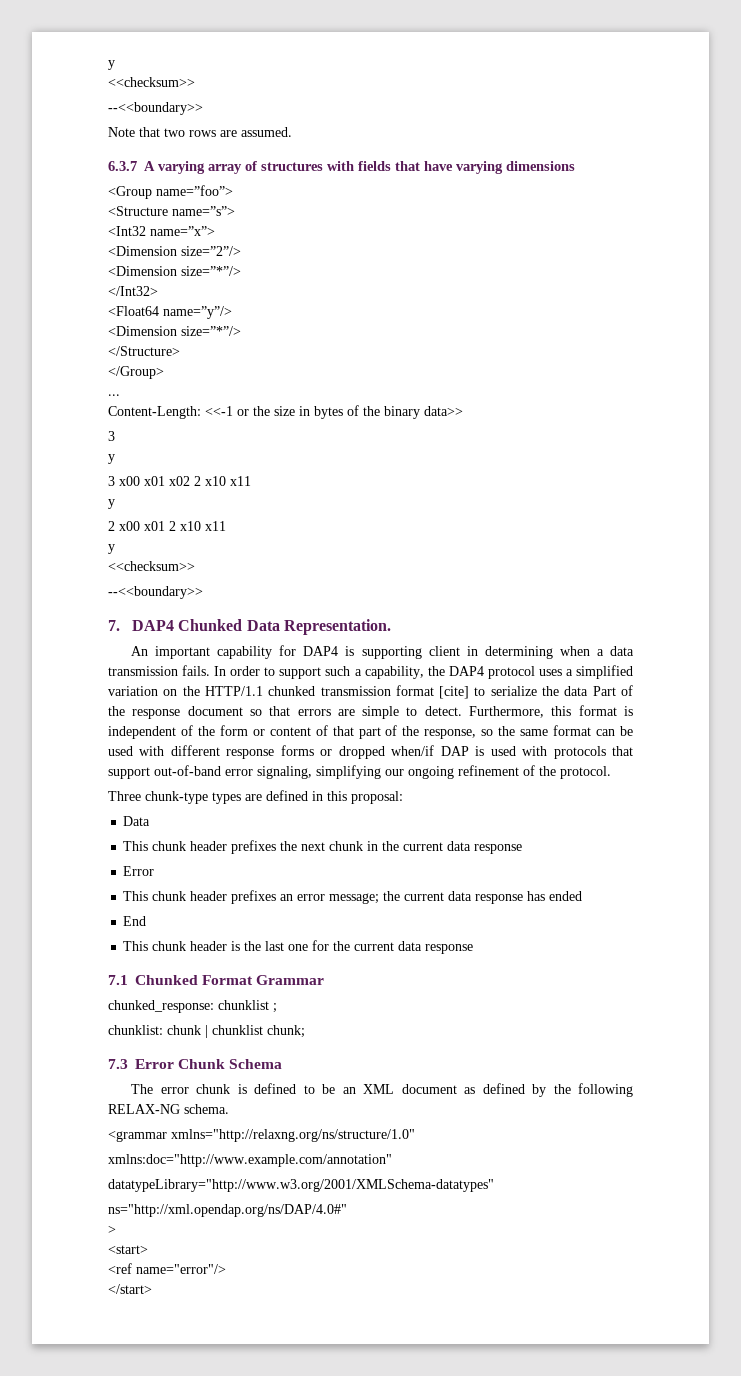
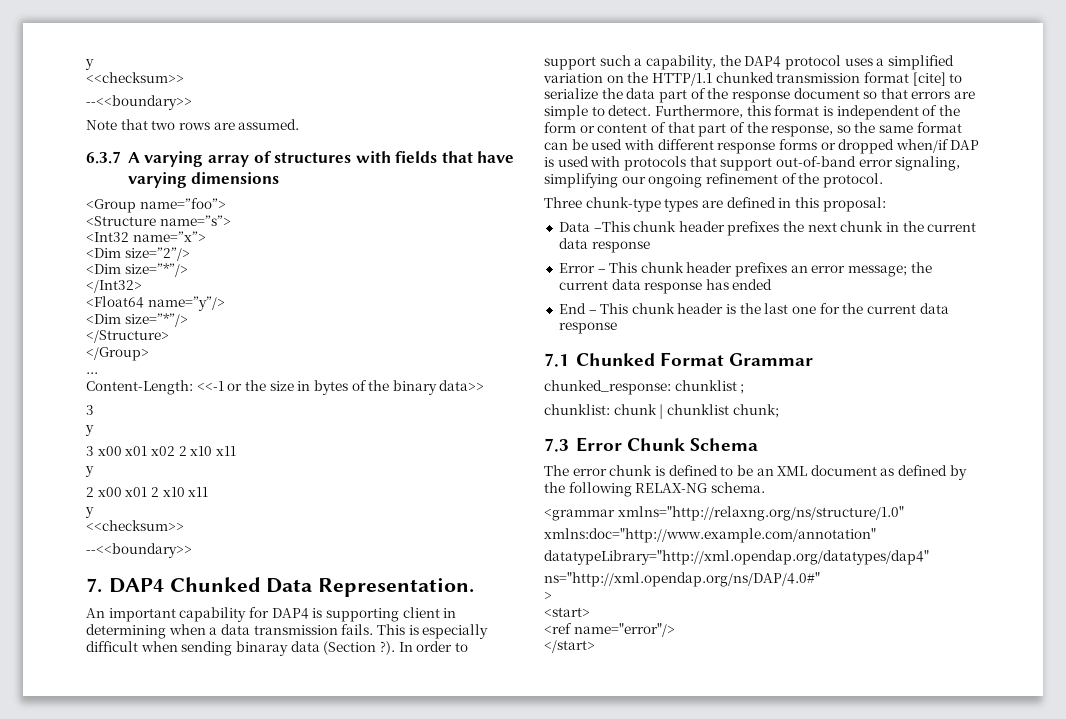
[108,246,177,256] <Dimension -> [86,248,121,258] <Dim
[108,266,177,276] <Dimension -> [86,264,121,274] <Dim
[108,326,177,336] <Dimension -> [86,314,121,324] <Dim
(211, 670) none -> [376,624,489,639] [86,641,395,656] This is especially difficult when sending binaray data (Section ?).
[592,686,616,696] Part -> [658,89,687,103] part
[123,841,149,851] // This -> [593,221,630,232] –This
(155, 871) // -> [597,269,606,273] –
(147, 921) // -> [588,310,597,314] –
[108,1179,494,1192] datatypeLibrary="http://www.w3.org/2001/XMLSchema-datatypes" -> [544,550,929,565] datatypeLibrary="http://xml.opendap.org/datatypes/dap4"

